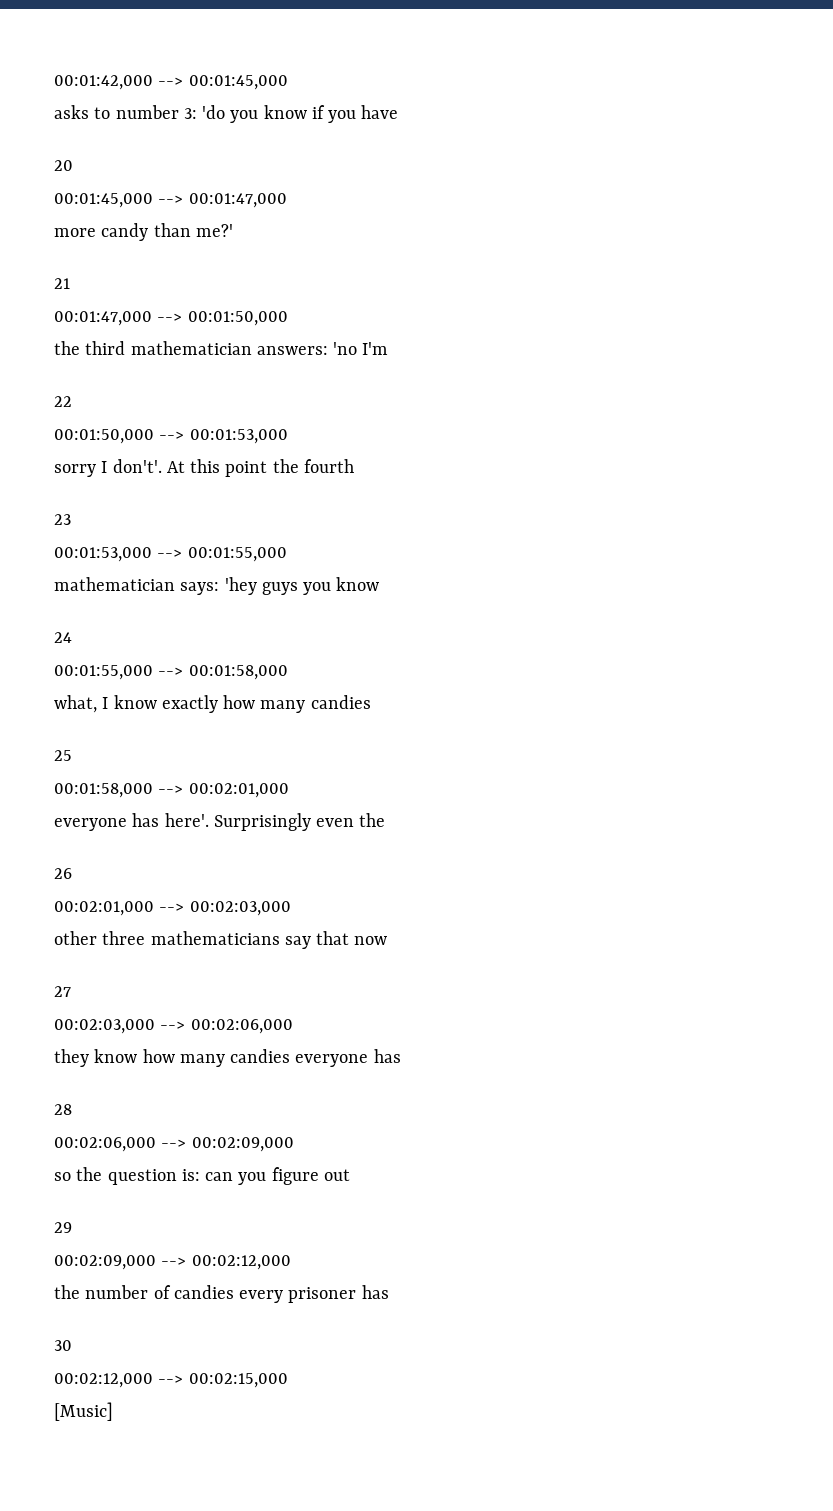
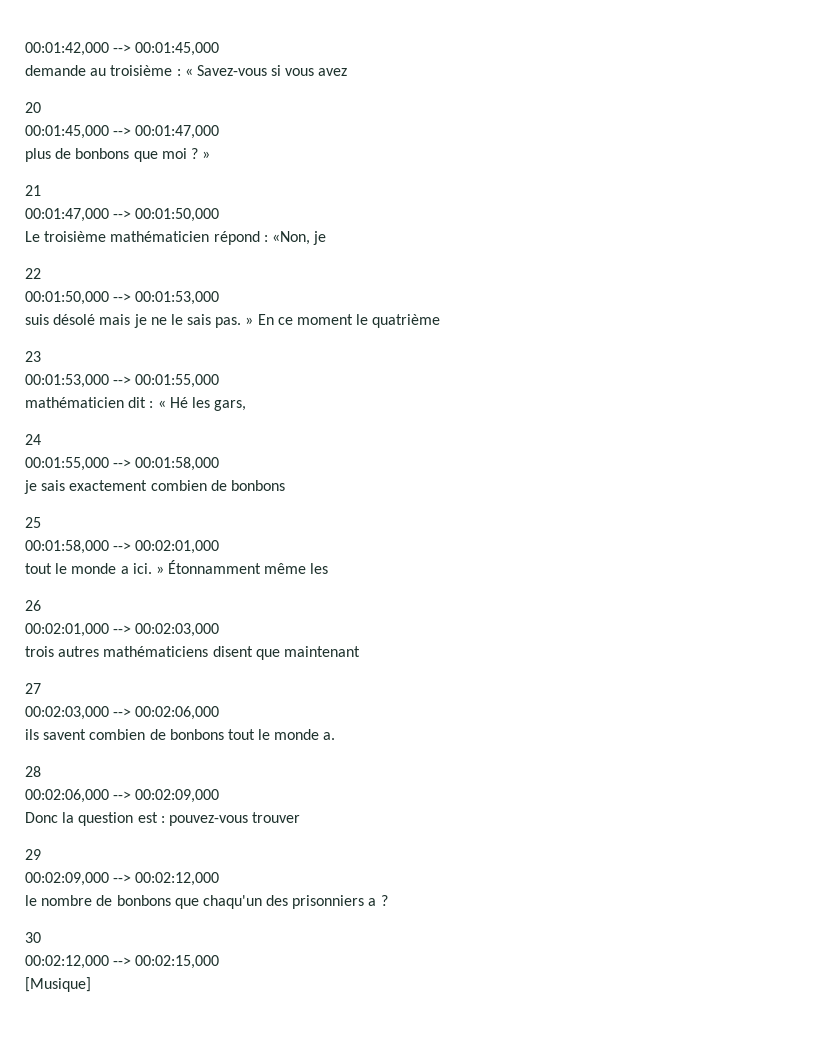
[54,105,399,123] [54,160,73,171] [54,193,287,208] [54,223,233,241] [54,278,70,289] [54,311,288,326] [54,341,389,355] [54,396,72,407] [54,429,288,444] [54,459,354,477] [54,514,71,525] [54,547,287,562] [54,577,380,595] [54,632,72,643] [54,665,288,680] [54,695,371,713] [54,750,72,761] [54,783,289,798] [54,813,386,831] [54,868,72,879] [54,901,291,916] [54,931,388,949] [54,986,71,997] [54,1019,293,1034] [54,1049,401,1067] [54,1104,72,1115] [54,1137,294,1152] [54,1167,350,1185] [54,1222,72,1233] [54,1255,291,1270] [54,1285,389,1303] asks to number 3: 'do you know if you have // 20 // 00:01:45,000 --> 00:01:47,000 // more candy than me?' // 21 // 00:01:47,000 --> 00:01:50,000 // the third mathematician answers: 'no I'm // 22 // 00:01:50,000 --> 00:01:53,000 // sorry I don't'. At this point the fourth // 23 // 00:01:53,000 --> 00:01:55,000 // mathematician says: 'hey guys you know // 24 // 00:01:55,000 --> 00:01:58,000 // what, I know exactly how many candies // 25 // 00:01:58,000 --> 00:02:01,000 // everyone has here'. Surprisingly even the // 26 // 00:02:01,000 --> 00:02:03,000 // other three mathematicians say that now // 27 // 00:02:03,000 --> 00:02:06,000 // they know how many candies everyone has // 28 // 00:02:06,000 --> 00:02:09,000 // so the question is: can you figure out // 29 // 00:02:09,000 --> 00:02:12,000 // the number of candies every prisoner has -> [25,65,348,76] [25,102,41,113] [25,125,220,139] [25,148,211,162] [25,185,41,196] [25,208,220,222] [25,231,327,245] [25,268,41,279] [25,291,220,305] [25,314,441,328] [25,351,41,362] [25,374,220,388] [25,397,247,411] [25,434,41,445] [25,457,220,471] [24,480,285,494] [25,517,41,528] [25,540,220,554] [25,560,329,574] [25,600,41,611] [25,623,220,637] [25,646,360,660] [25,683,41,694] [25,706,220,720] [25,729,336,740] [25,766,41,777] [25,789,220,803] [25,812,301,826] [25,849,41,860] [25,872,220,886] [25,895,388,909] demande au troisième : « Savez-vous si vous avez // 20 // 00:01:45,000 --> 00:01:47,000 // plus de bonbons que moi ? » // 21 // 00:01:47,000 --> 00:01:50,000 // Le troisième mathématicien répond : «Non, je // 22 // 00:01:50,000 --> 00:01:53,000 // suis désolé mais je ne le sais pas. » En ce moment le quatrième // 23 // 00:01:53,000 --> 00:01:55,000 // mathématicien dit : « Hé les gars, // 24 // 00:01:55,000 --> 00:01:58,000 // je sais exactement combien de bonbons // 25 // 00:01:58,000 --> 00:02:01,000 // tout le monde a ici. » Étonnamment même les // 26 // 00:02:01,000 --> 00:02:03,000 // trois autres mathématiciens disent que maintenant // 27 // 00:02:03,000 --> 00:02:06,000 // ils savent combien de bonbons tout le monde a. // 28 // 00:02:06,000 --> 00:02:09,000 // Donc la question est : pouvez-vous trouver // 29 // 00:02:09,000 --> 00:02:12,000 // le nombre de bonbons que chaqu'un des prisonniers a ?
[54,1402,113,1421] [Music] -> [25,977,91,992] [Musique]

